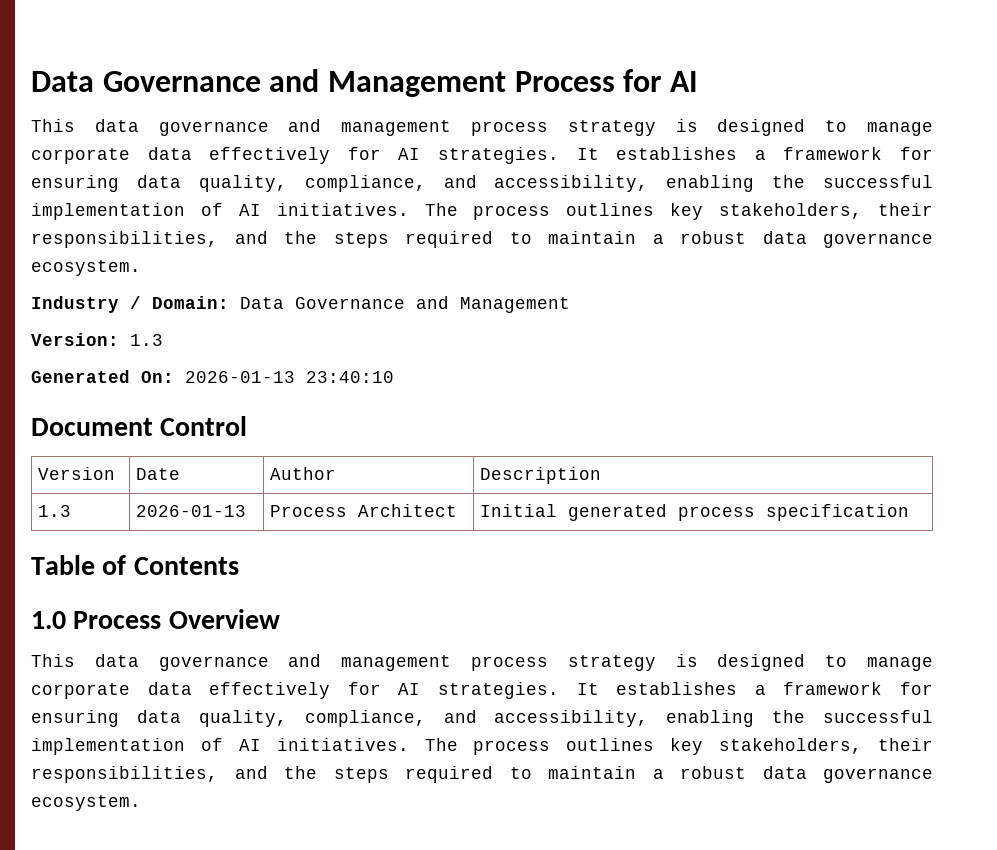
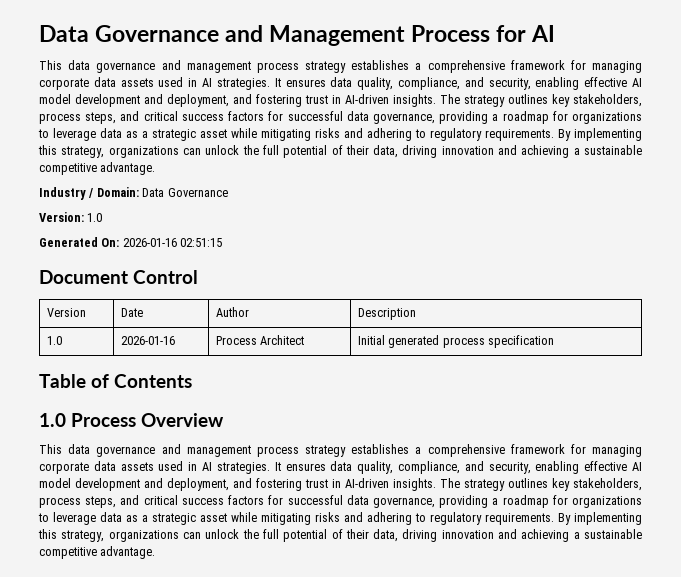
[675,119,933,136] [31,147,934,164] [31,175,933,192] [31,203,934,220] [31,231,933,248] [31,260,141,276] is designed to manage corporate data effectively for AI strategies. It establishes a framework for ensuring data quality, compliance, and accessibility, enabling the successful implementation of AI initiatives. The process outlines key stakeholders, their responsibilities, and the steps required to maintain a robust data governance ecosystem. -> [351,60,642,73] [39,77,642,90] [39,94,642,107] [39,111,642,124] [38,128,642,141] [38,145,642,158] [39,162,156,175] establishes a comprehensive framework for managing corporate data assets used in AI strategies. It ensures data quality, compliance, and security, enabling effective AI model development and deployment, and fostering trust in AI-driven insights. The strategy outlines key stakeholders, process steps, and critical success factors for successful data governance, providing a roadmap for organizations to leverage data as a strategic asset while mitigating risks and adhering to regulatory requirements. By implementing this strategy, organizations can unlock the full potential of their data, driving innovation and achieving a sustainable competitive advantage.
[416,296,570,313] and Management -> (228, 192) none
[130,334,163,346] 1.3 -> [87,213,103,222] 1.0
[185,371,394,383] 2026-01-13 23:40:10 -> [122,238,223,247] 2026-01-16 02:51:15
[38,505,72,517] [136,505,247,517] 1.3 | 2026-01-13 -> [46,336,62,345] [120,336,175,345] 1.0 | 2026-01-16
[675,654,933,671] [31,682,934,699] [31,710,933,727] [31,738,934,755] [31,766,933,783] [31,795,141,811] is designed to manage corporate data effectively for AI strategies. It establishes a framework for ensuring data quality, compliance, and accessibility, enabling the successful implementation of AI initiatives. The process outlines key stakeholders, their responsibilities, and the steps required to maintain a robust data governance ecosystem. -> [351,444,642,457] [39,461,642,474] [39,478,642,491] [39,495,642,508] [38,512,642,525] [38,529,642,542] [39,546,156,559] establishes a comprehensive framework for managing corporate data assets used in AI strategies. It ensures data quality, compliance, and security, enabling effective AI model development and deployment, and fostering trust in AI-driven insights. The strategy outlines key stakeholders, process steps, and critical success factors for successful data governance, providing a roadmap for organizations to leverage data as a strategic asset while mitigating risks and adhering to regulatory requirements. By implementing this strategy, organizations can unlock the full potential of their data, driving innovation and achieving a sustainable competitive advantage.

